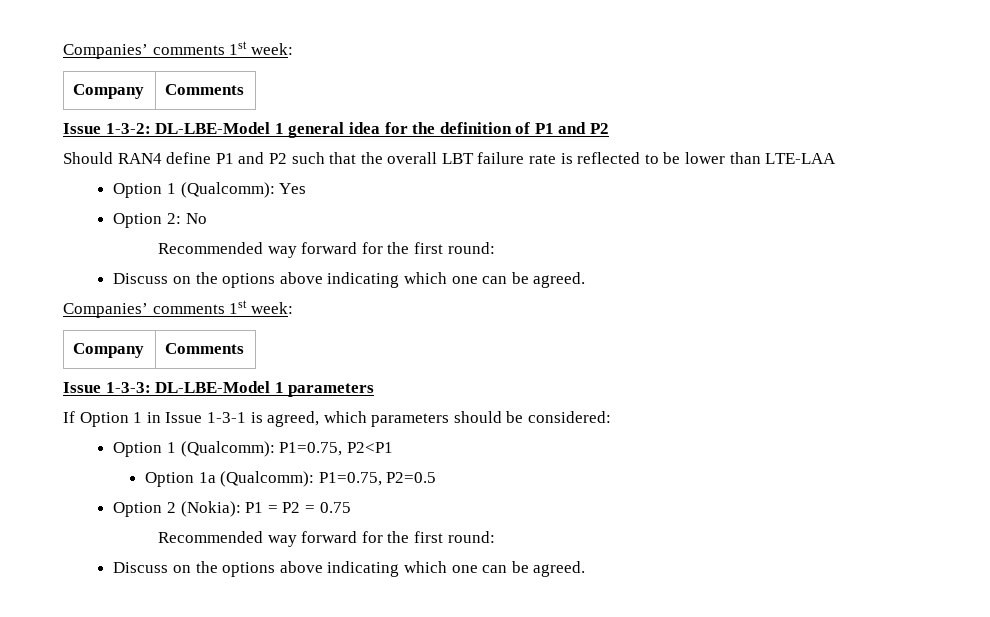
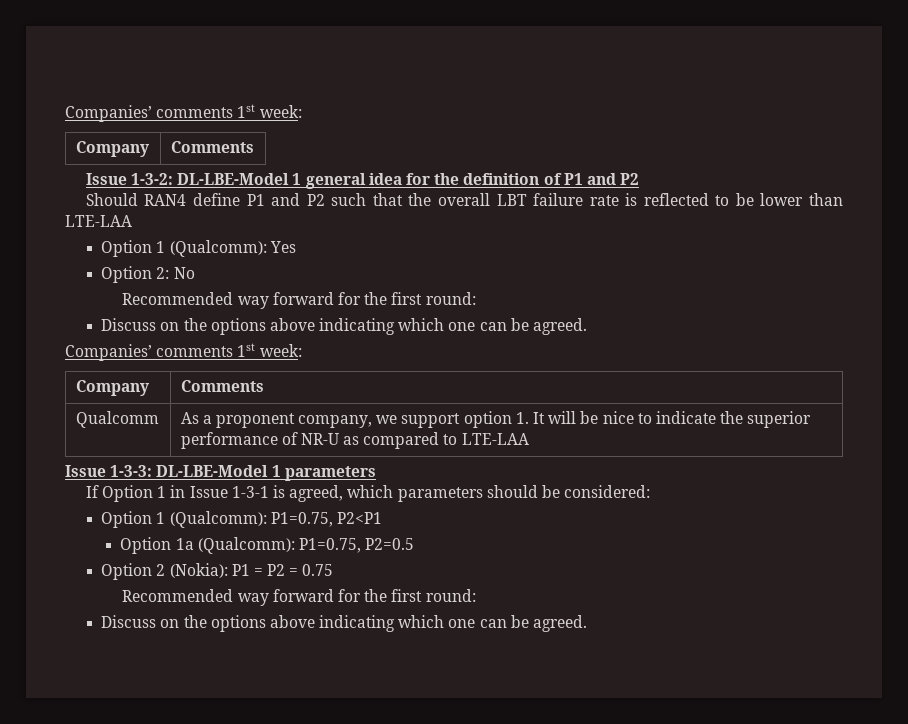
(245, 348) none -> [75,411,159,428] [180,411,812,428] [180,432,529,449] // Qualcomm | As a proponent company, we support option 1. It will be nice to indicate the superior performance of NR-U as compared to LTE-LAA

